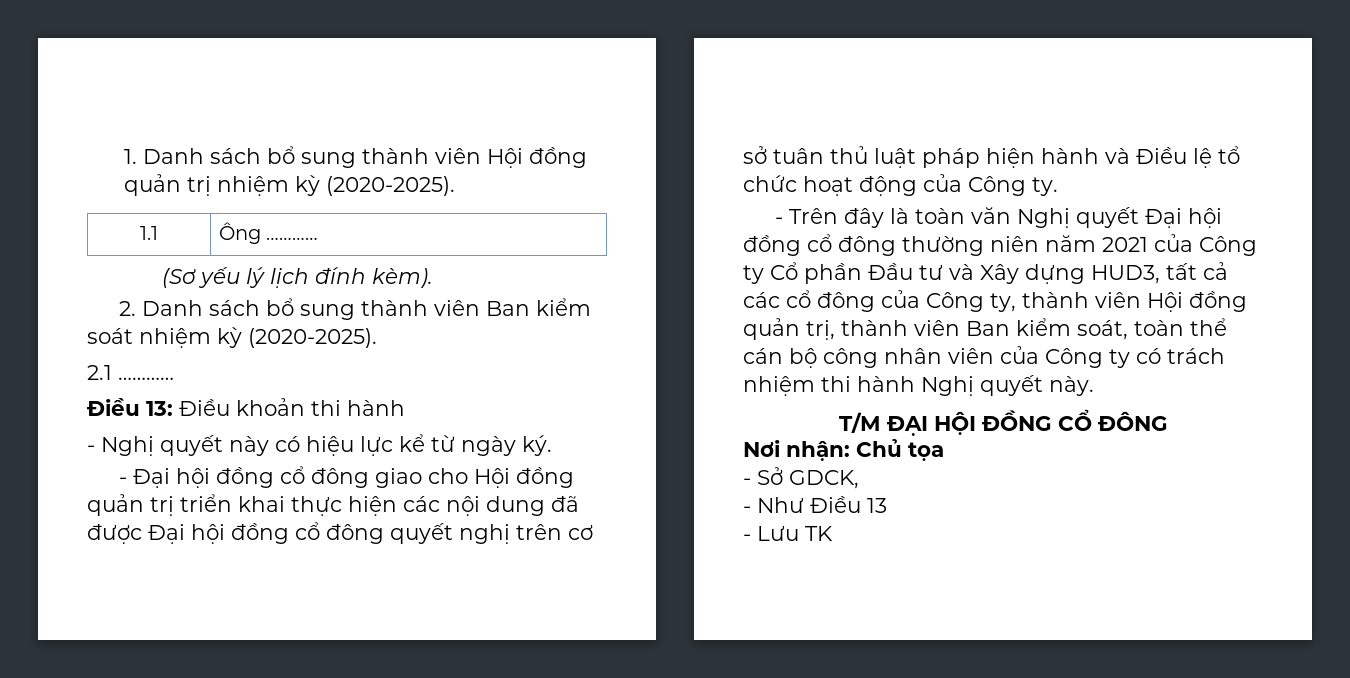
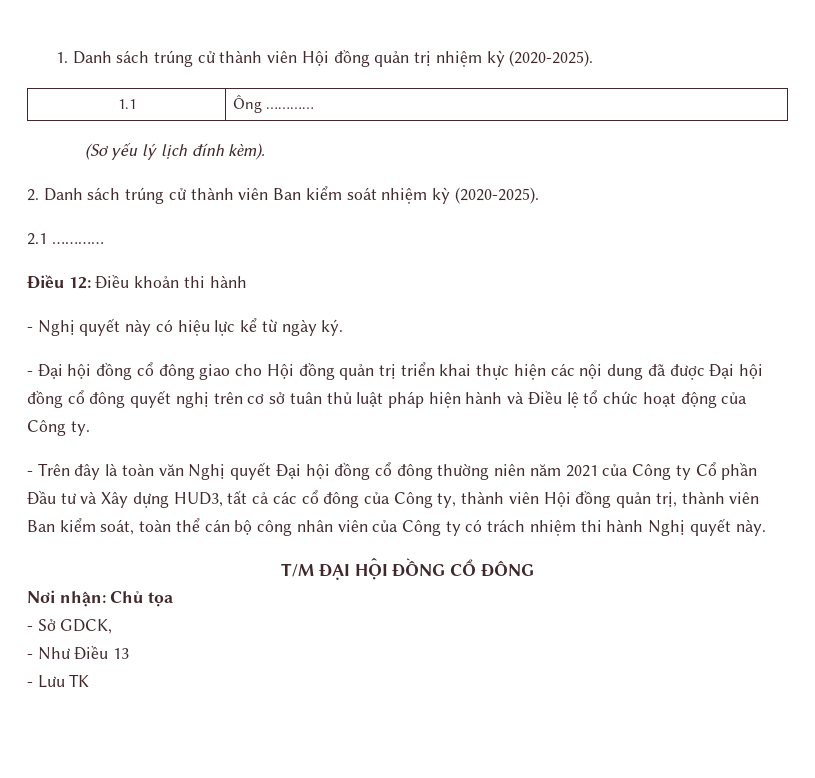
[267,146,357,168] bổ sung -> [153,50,215,67] trúng cử
[265,298,355,320] bổ sung -> [125,187,186,204] trúng cử
[146,401,173,416] 13: -> [68,277,91,289] 12:

